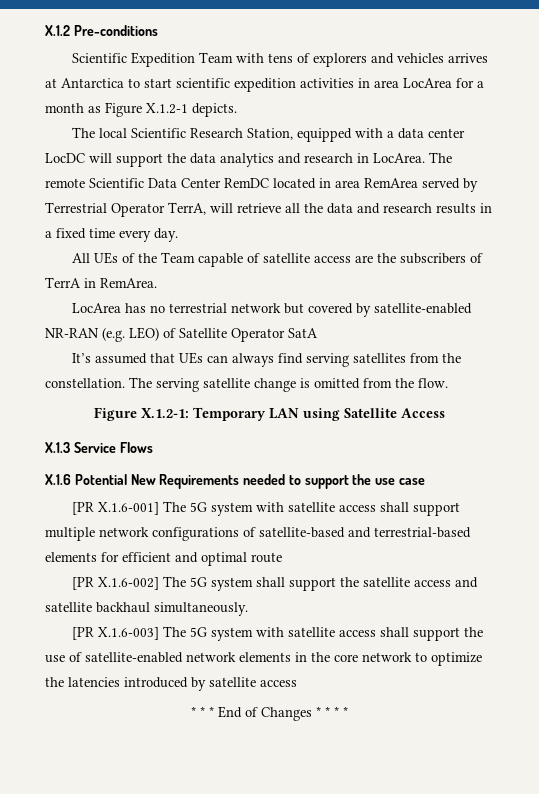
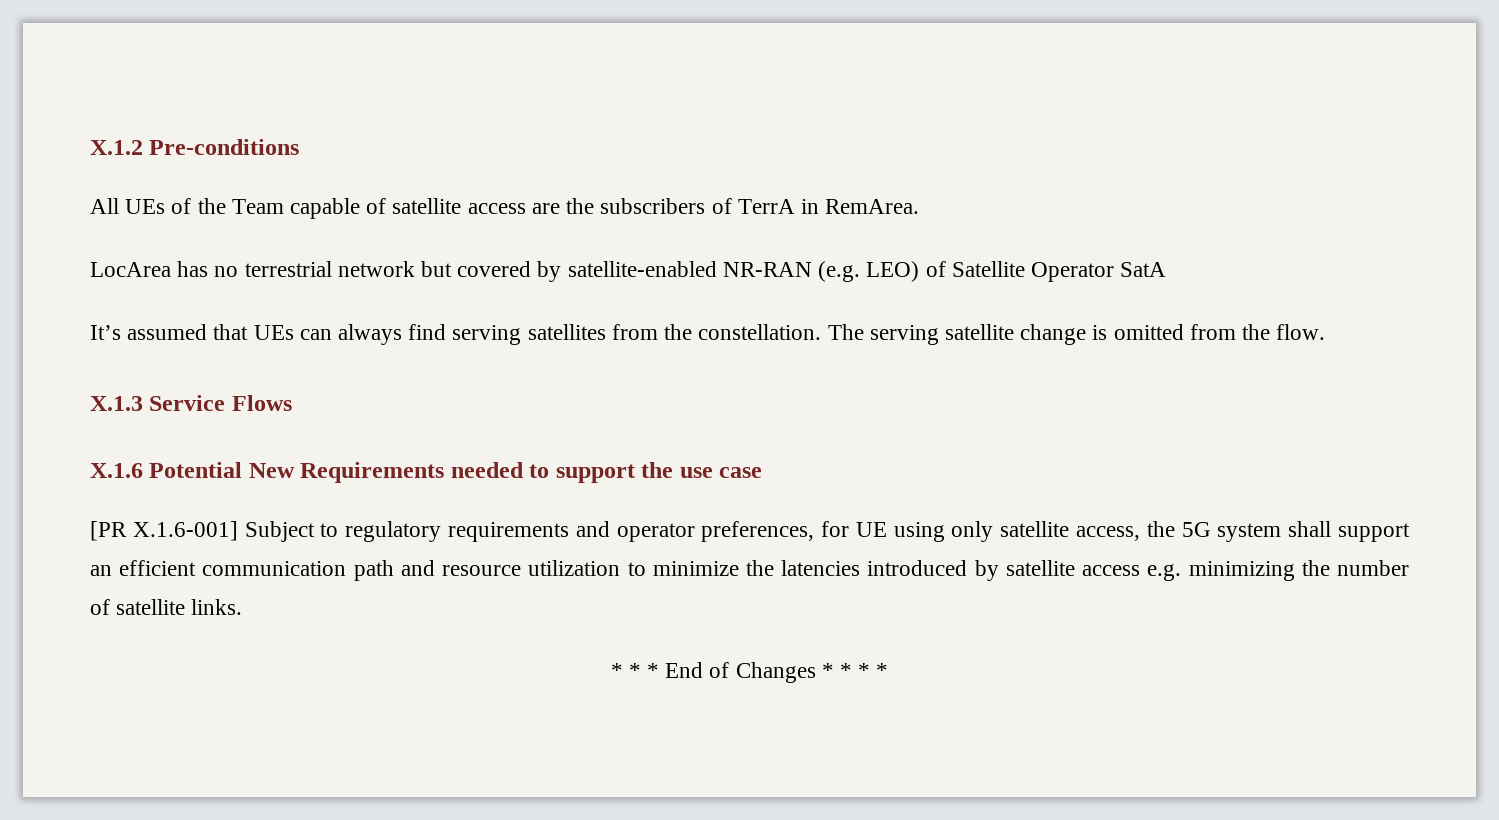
[72,52,489,67] [45,78,484,92] [45,102,237,117] [72,127,466,142] [45,152,452,167] [45,178,478,192] [45,202,492,217] [45,228,178,242] // Scientific Expedition Team with tens of explorers and vehicles arrives at Antarctica to start scientific expedition activities in area LocArea for a month as Figure X.1.2-1 depicts. // The local Scientific Research Station, equipped with a data center LocDC will support the data analytics and research in LocArea. The remote Scientific Data Center RemDC located in area RemArea served by Terrestrial Operator TerrA, will retrieve all the data and research results in a fixed time every day. -> (300, 147) none
[94,407,445,421] // Figure X.1.2-1: Temporary LAN using Satellite Access -> (1326, 332) none
[163,501,461,516] [45,527,471,541] [45,552,282,566] [72,576,479,591] [45,602,248,616] [72,626,484,641] [45,652,482,666] The 5G system with satellite access shall support multiple network configurations of satellite-based and terrestrial-based elements for efficient and optimal route // [PR X.1.6-002] The 5G system shall support the satellite access and satellite backhaul simultaneously. // [PR X.1.6-003] The 5G system with satellite access shall support the use of satellite-enabled network elements in the core network to optimize -> [244,521,1411,542] [90,560,739,581] Subject to regulatory requirements and operator preferences, for UE using only satellite access, the 5G system shall support an efficient communication path and resource utilization to minimize
(297, 683) none -> [1147,560,1409,581] [90,599,243,615] e.g. minimizing the number of satellite links.

